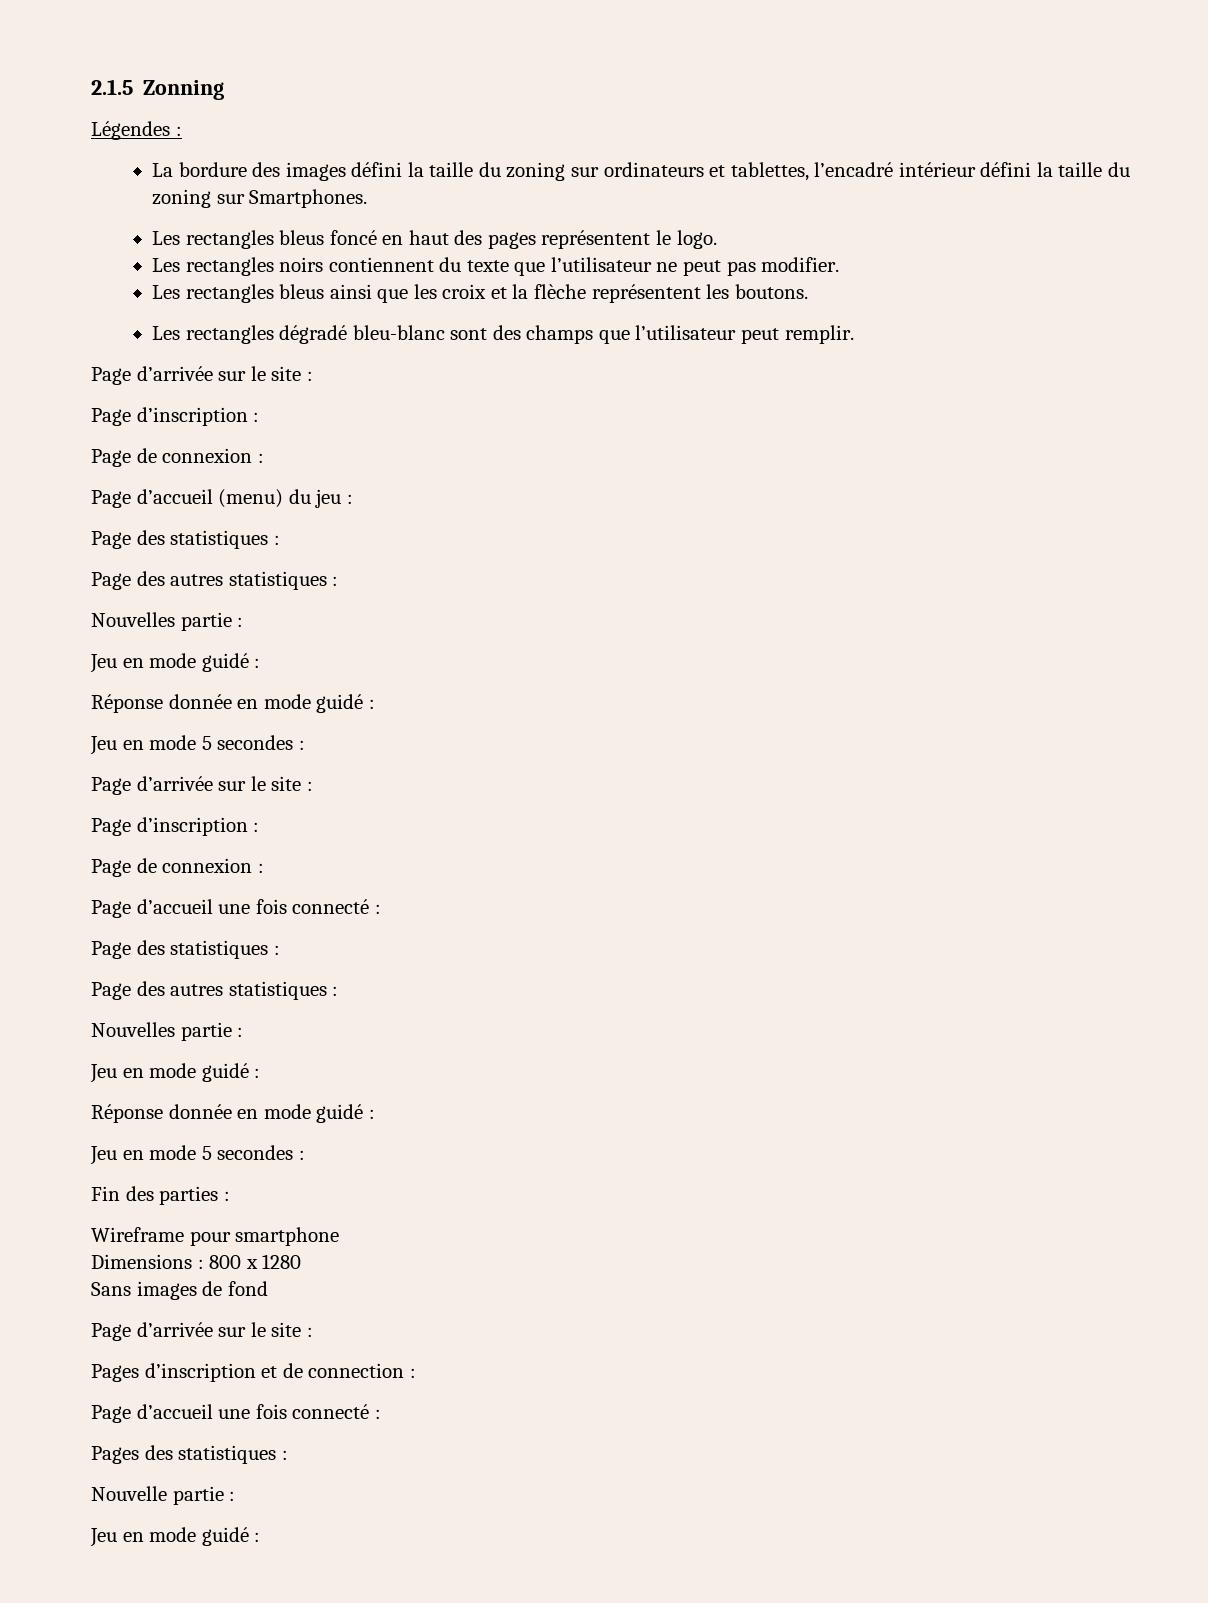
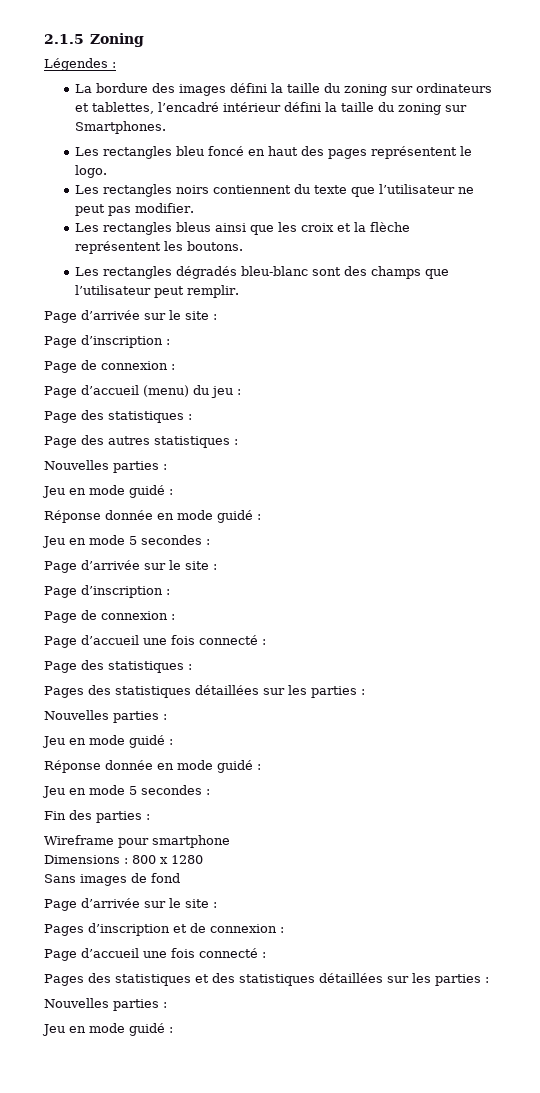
[143,80,225,100] Zonning -> [90,33,145,47] Zoning
[279,230,325,245] bleus -> [176,146,205,156] bleu
[279,325,348,344] dégradé -> [176,266,238,279] dégradés
[180,612,232,631] partie -> [113,461,159,473] parties
[91,981,339,1000] [91,1022,232,1041] Page des autres statistiques : // Nouvelles partie -> [44,685,365,698] [44,710,159,723] Pages des statistiques détaillées sur les parties : // Nouvelles parties
[308,1363,405,1378] connection -> [210,924,277,933] connexion
[281,1450,288,1460] [91,1486,224,1505] : // Nouvelle partie -> [195,973,489,986] [44,998,159,1011] et des statistiques détaillées sur les parties : // Nouvelles parties

